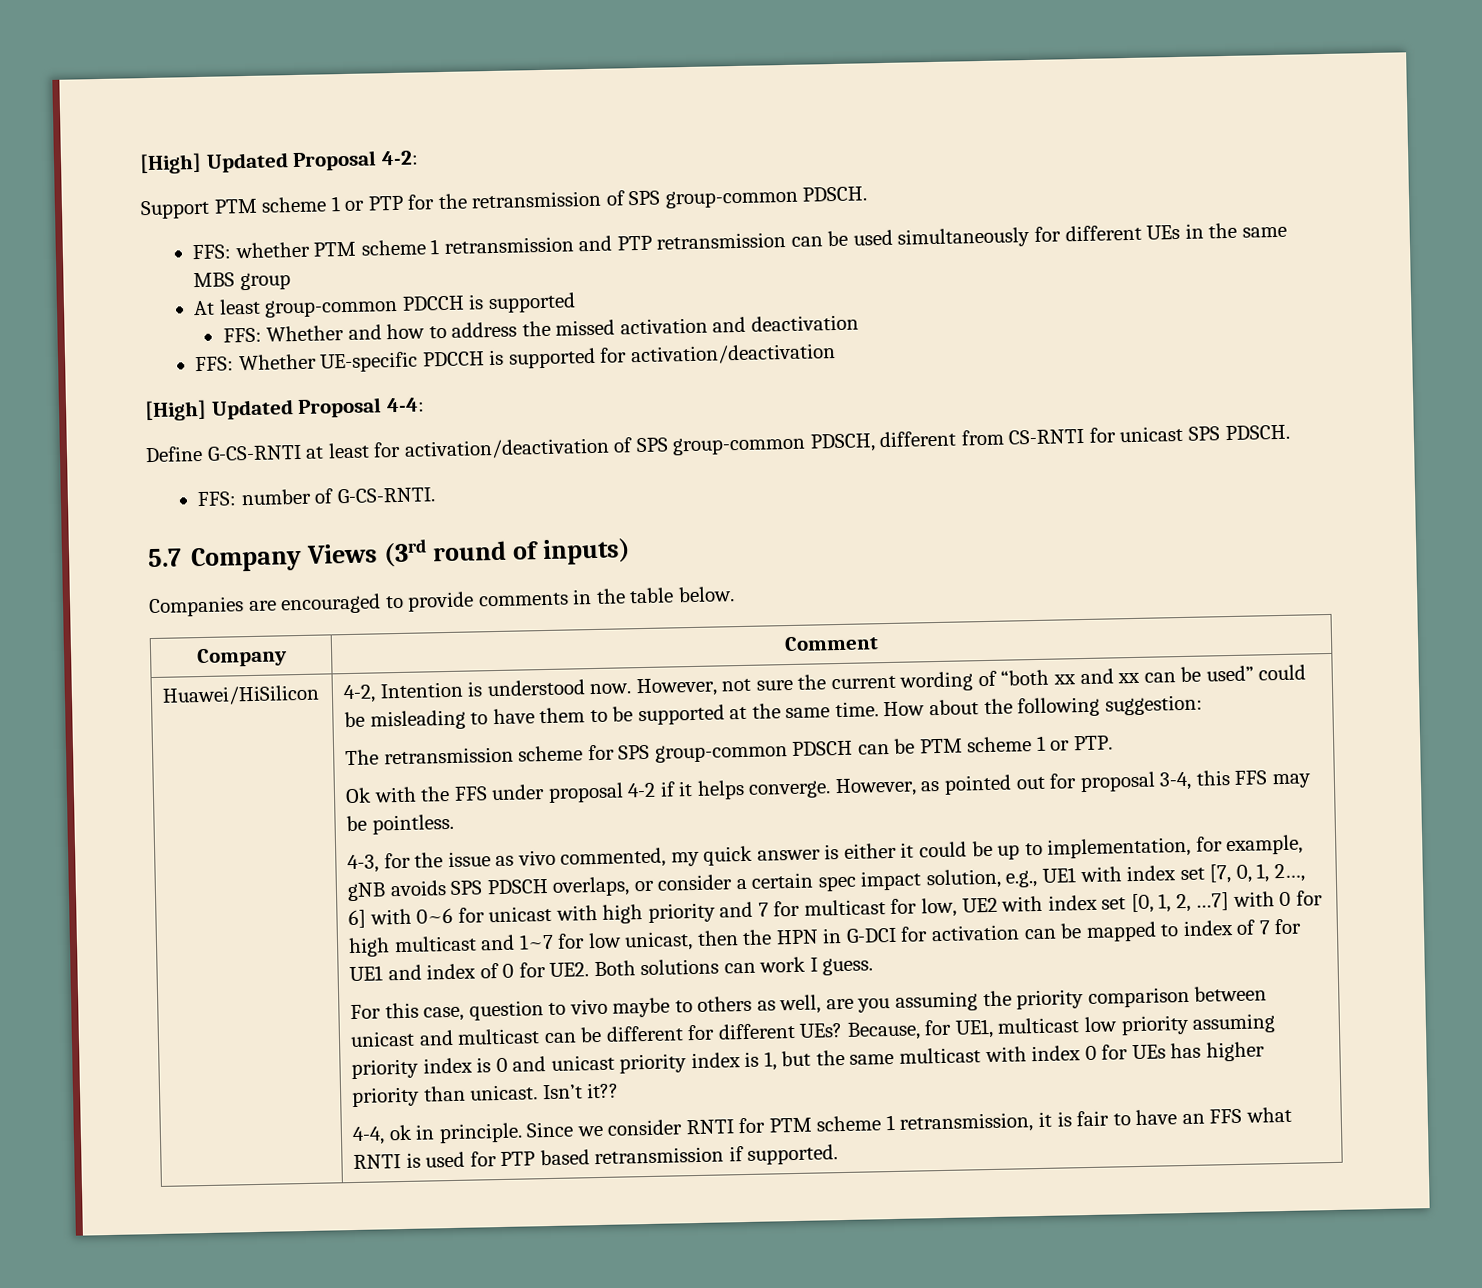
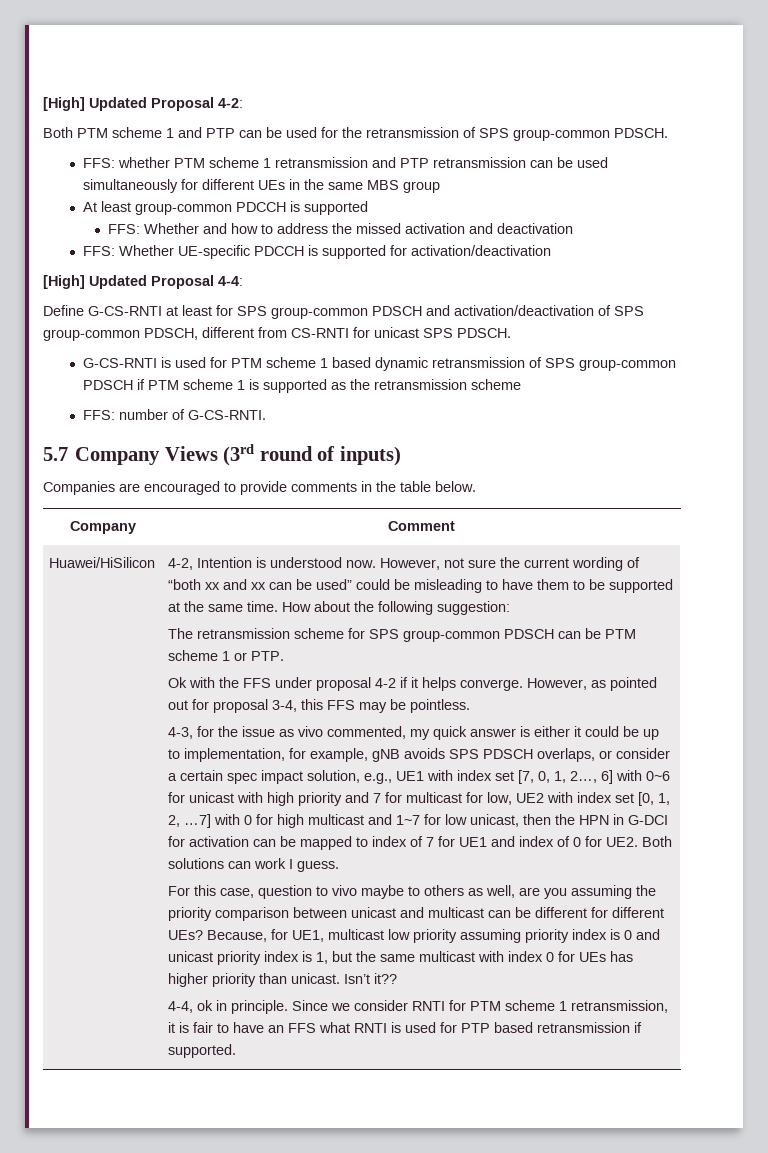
[140,195,404,220] Support PTM scheme 1 or PTP -> [43,127,317,138] Both PTM scheme 1 and PTP can be used
(402, 449) none -> [237,305,450,319] SPS group-common PDSCH and
(1290, 432) none -> [83,357,677,371] [83,379,522,393] // G-CS-RNTI is used for PTM scheme 1 based dynamic retransmission of SPS group-common PDSCH if PTM scheme 1 is supported as the retransmission scheme

